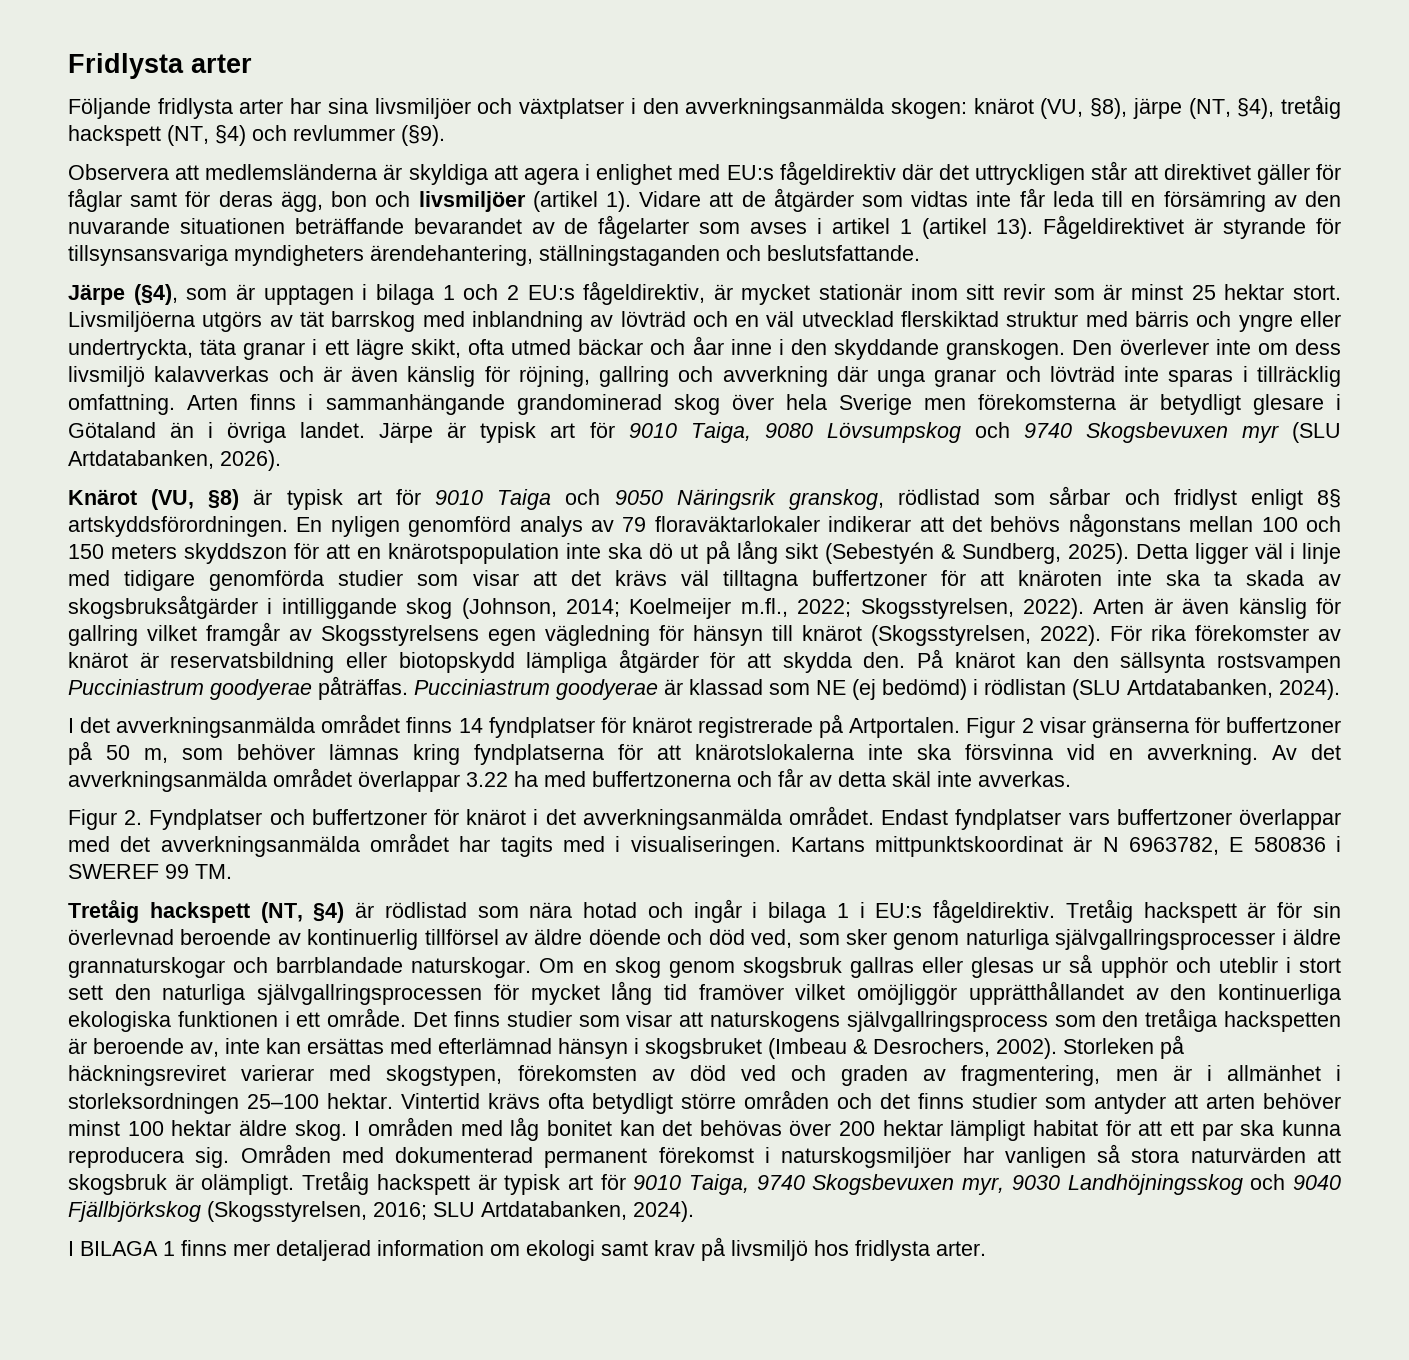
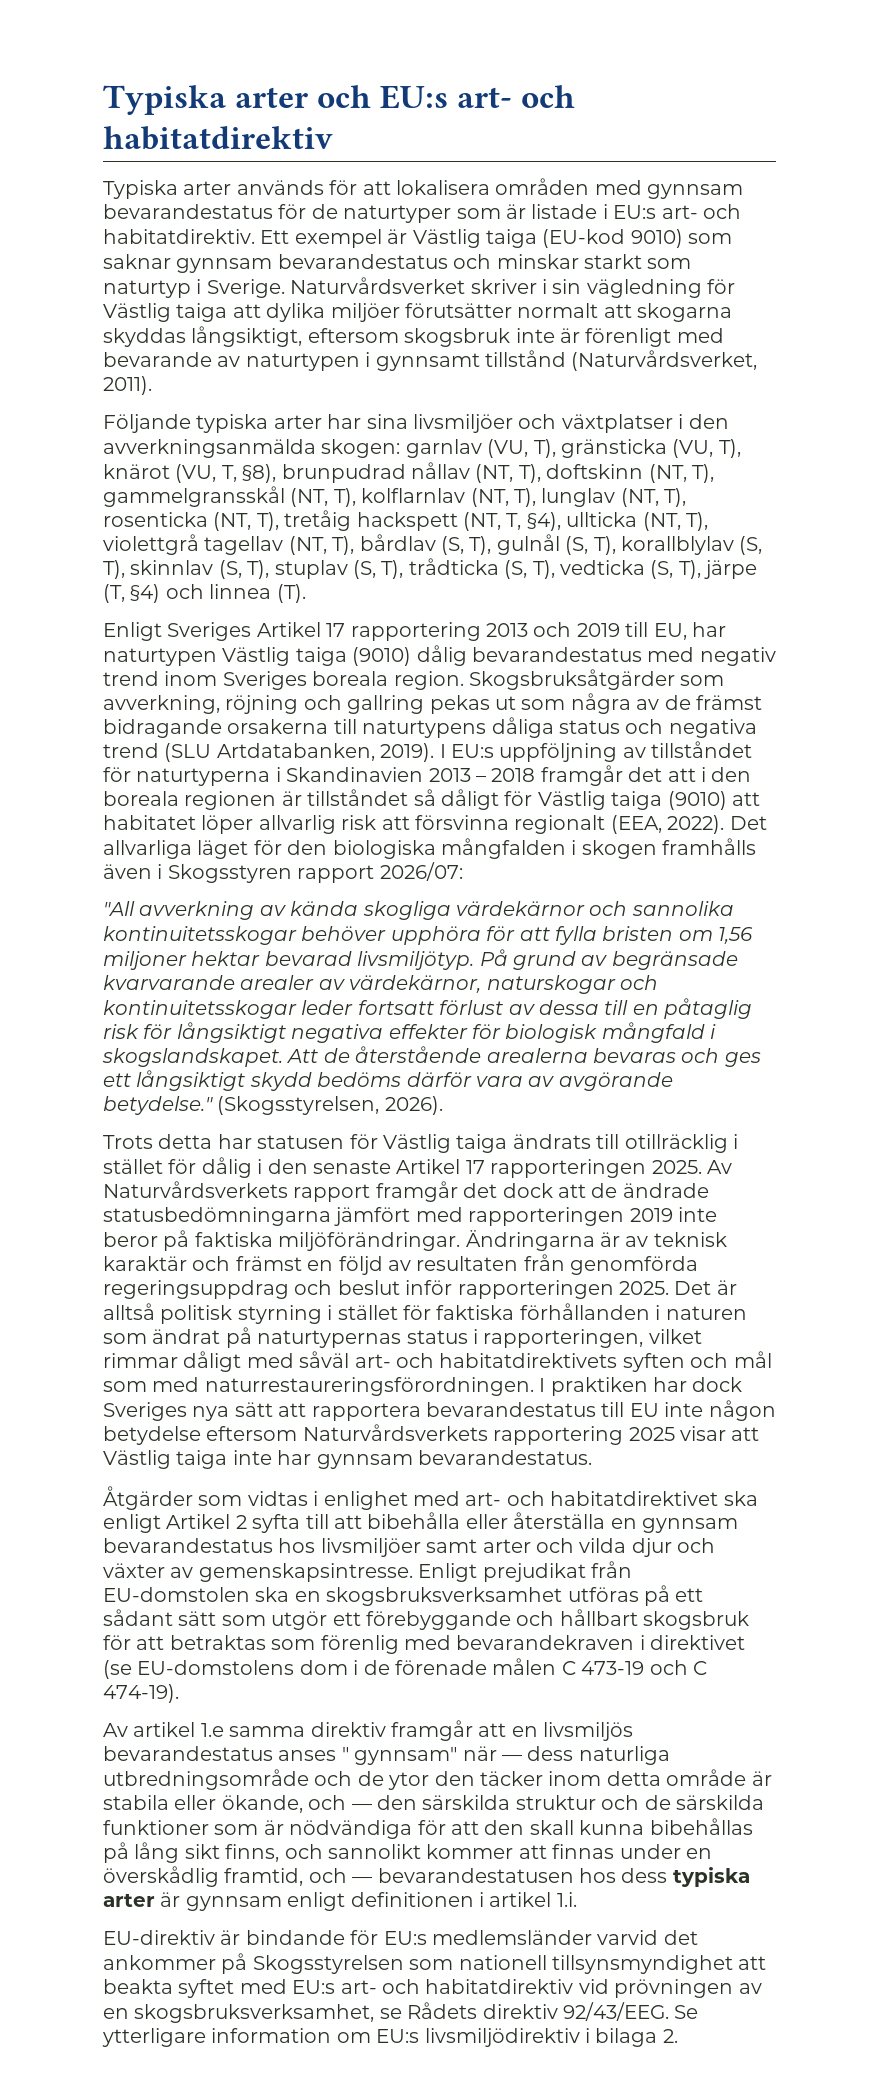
[68,53,252,79] Fridlysta arter -> [103,85,576,115] [103,126,333,150] [103,178,744,199] [103,204,741,223] [103,229,733,248] [103,254,692,273] [103,277,736,298] [103,303,733,322] [103,326,724,347] [103,350,758,371] [103,376,152,395] Typiska arter och EU:s art- och habitatdirektiv // Typiska arter används för att lokalisera områden med gynnsam bevarandestatus för de naturtyper som är listade i EU:s art- och habitatdirektiv. Ett exempel är Västlig taiga (EU-kod 9010) som saknar gynnsam bevarandestatus och minskar starkt som naturtyp i Sverige. Naturvårdsverket skriver i sin vägledning för Västlig taiga att dylika miljöer förutsätter normalt att skogarna skyddas långsiktigt, eftersom skogsbruk inte är förenligt med bevarande av naturtypen i gynnsamt tillstånd (Naturvårdsverket, 2011).
[157,98,233,119] fridlysta -> [196,414,269,433] typiska
[973,95,1341,119] [68,125,445,146] [68,161,1341,185] [68,188,1341,212] [68,215,1342,239] [68,245,920,266] [68,281,1342,305] [68,311,1341,332] [68,336,1341,360] [68,366,1342,387] [68,394,1342,415] [68,422,1341,443] [68,450,281,471] [68,486,1341,510] [68,513,1341,537] [68,540,1341,564] [68,570,1341,591] [68,595,1342,619] [68,622,1341,646] [68,649,1341,673] [68,676,1340,700] [68,714,1341,738] [68,741,1341,765] [68,768,1071,792] [68,806,1342,830] [68,833,1341,857] [68,864,232,879] [68,899,1342,923] [68,929,1341,950] [68,954,1341,978] [68,981,1341,1005] [68,1008,1341,1032] [68,1035,1184,1059] [68,1065,1341,1086] [68,1090,1341,1114] [68,1117,1342,1141] [68,1144,1341,1168] [68,1171,1342,1195] [68,1201,694,1222] [68,1237,986,1261] knärot (VU, §8), järpe (NT, §4), tretåig hackspett (NT, §4) och revlummer (§9). // Observera att medlemsländerna är skyldiga att agera i enlighet med EU:s fågeldirektiv där det uttryckligen står att direktivet gäller för fåglar samt för deras ägg, bon och livsmiljöer (artikel 1). Vidare att de åtgärder som vidtas inte får leda till en försämring av den nuvarande situationen beträffande bevarandet av de fågelarter som avses i artikel 1 (artikel 13). Fågeldirektivet är styrande för tillsynsansvariga myndigheters ärendehantering, ställningstaganden och beslutsfattande. // Järpe (§4), som är upptagen i bilaga 1 och 2 EU:s fågeldirektiv, är mycket stationär inom sitt revir som är minst 25 hektar stort. Livsmiljöerna utgörs av tät barrskog med inblandning av lövträd och en väl utvecklad flerskiktad struktur med bärris och yngre eller undertryckta, täta granar i ett lägre skikt, ofta utmed bäckar och åar inne i den skyddande granskogen. Den överlever inte om dess livsmiljö kalavverkas och är även känslig för röjning, gallring och avverkning där unga granar och lövträd inte sparas i tillräcklig omfattning. Arten finns i sammanhängande grandominerad skog över hela Sverige men förekomsterna är betydligt glesare i Götaland än i övriga landet. Järpe är typisk art för 9010 Taiga, 9080 Lövsumpskog och 9740 Skogsbevuxen myr (SLU Artdatabanken, 2026). // Knärot (VU, §8) är typisk art för 9010 Taiga och 9050 Näringsrik granskog, rödlistad som sårbar och fridlyst enligt 8§ artskyddsförordningen. En nyligen genomförd analys av 79 floraväktarlokaler indikerar att det behövs någonstans mellan 100 och 150 meters skyddszon för att en knärotspopulation inte ska dö ut på lång sikt (Sebestyén & Sundberg, 2025). Detta ligger väl i linje med tidigare genomförda studier som visar att det krävs väl tilltagna buffertzoner för att knäroten inte ska ta skada av skogsbruksåtgärder i intilliggande skog (Johnson, 2014; Koelmeijer m.fl., 2022; Skogsstyrelsen, 2022). Arten är även känslig för gallring vilket framgår av Skogsstyrelsens egen vägledning för hänsyn till knärot (Skogsstyrelsen, 2022). För rika förekomster av knärot är reservatsbildning eller biotopskydd lämpliga åtgärder för att skydda den. På knärot kan den sällsynta rostsvampen Pucciniastrum goodyerae påträffas. Pucciniastrum goodyerae är klassad som NE (ej bedömd) i rödlistan (SLU Artdatabanken, 2024). // I det avverkningsanmälda området finns 14 fyndplatser för knärot registrerade på Artportalen. Figur 2 visar gränserna för buffertzoner på 50 m, som behöver lämnas kring fyndplatserna för att knärotslokalerna inte ska försvinna vid en avverkning. Av det avverkningsanmälda området överlappar 3.22 ha med buffertzonerna och får av detta skäl inte avverkas. // Figur 2. Fyndplatser och buffertzoner för knärot i det avverkningsanmälda området. Endast fyndplatser vars buffertzoner överlappar med det avverkningsanmälda området har tagits med i visualiseringen. Kartans mittpunktskoordinat är N 6963782, E 580836 i SWEREF 99 TM. // Tretåig hackspett (NT, §4) är rödlistad som nära hotad och ingår i bilaga 1 i EU:s fågeldirektiv. Tretåig hackspett är för sin överlevnad beroende av kontinuerlig tillförsel av äldre döende och död ved, som sker genom naturliga självgallringsprocesser i äldre grannaturskogar och barrblandade naturskogar. Om en skog genom skogsbruk gallras eller glesas ur så upphör och uteblir i stort sett den naturliga självgallringsprocessen för mycket lång tid framöver vilket omöjliggör upprätthållandet av den kontinuerliga ekologiska funktionen i ett område. Det finns studier som visar att naturskogens självgallringsprocess som den tretåiga hackspetten är beroende av, inte kan ersättas med efterlämnad hänsyn i skogsbruket (Imbeau & Desrochers, 2002). Storleken på häckningsreviret varierar med skogstypen, förekomsten av död ved och graden av fragmentering, men är i allmänhet i storleksordningen 25–100 hektar. Vintertid krävs ofta betydligt större områden och det finns studier som antyder att arten behöver minst 100 hektar äldre skog. I områden med låg bonitet kan det behövas över 200 hektar lämpligt habitat för att ett par ska kunna reproducera sig. Områden med dokumenterad permanent förekomst i naturskogsmiljöer har vanligen så stora naturvärden att skogsbruk är olämpligt. Tretåig hackspett är typisk art för 9010 Taiga, 9740 Skogsbevuxen myr, 9030 Landhöjningsskog och 9040 Fjällbjörkskog (Skogsstyrelsen, 2016; SLU Artdatabanken, 2024). // I BILAGA 1 finns mer detaljerad information om ekologi samt krav på livsmiljö hos fridlysta arter. -> [405,439,741,458] [103,462,714,483] [103,486,687,507] [103,510,708,531] [103,534,763,555] [103,558,758,579] [103,584,306,603] [103,622,726,641] [103,645,776,666] [103,669,725,690] [103,693,762,714] [103,717,757,738] [103,741,753,762] [103,765,752,786] [103,789,760,810] [103,815,767,834] [103,838,757,859] [103,862,463,883] [103,901,734,920] [103,926,754,945] [103,949,738,970] [103,975,658,994] [103,998,753,1019] [103,1022,717,1043] [102,1046,761,1067] [103,1070,673,1091] [103,1096,443,1115] [103,1134,738,1153] [103,1157,732,1178] [103,1181,709,1202] [103,1207,717,1226] [103,1230,727,1251] [103,1254,699,1275] [103,1280,737,1299] [103,1303,747,1324] [103,1327,702,1348] [103,1351,772,1372] [103,1377,743,1396] [103,1400,776,1421] [103,1424,760,1445] [103,1450,592,1469] [103,1486,758,1510] [103,1512,738,1533] [103,1538,716,1557] [103,1561,632,1582] [103,1585,704,1606] [103,1609,750,1630] [103,1635,746,1654] [103,1658,707,1679] [103,1684,179,1703] [103,1720,634,1741] [103,1746,670,1765] [103,1769,772,1790] [103,1795,764,1813] [103,1818,753,1839] [103,1842,712,1863] [103,1866,750,1887] [103,1892,577,1911] [103,1930,698,1945] [103,1953,767,1974] [103,1979,762,1998] [103,2002,699,2023] [102,2028,678,2047] garnlav (VU, T), gränsticka (VU, T), knärot (VU, T, §8), brunpudrad nållav (NT, T), doftskinn (NT, T), gammelgransskål (NT, T), kolflarnlav (NT, T), lunglav (NT, T), rosenticka (NT, T), tretåig hackspett (NT, T, §4), ullticka (NT, T), violettgrå tagellav (NT, T), bårdlav (S, T), gulnål (S, T), korallblylav (S, T), skinnlav (S, T), stuplav (S, T), trådticka (S, T), vedticka (S, T), järpe (T, §4) och linnea (T). // Enligt Sveriges Artikel 17 rapportering 2013 och 2019 till EU, har naturtypen Västlig taiga (9010) dålig bevarandestatus med negativ trend inom Sveriges boreala region. Skogsbruksåtgärder som avverkning, röjning och gallring pekas ut som några av de främst bidragande orsakerna till naturtypens dåliga status och negativa trend (SLU Artdatabanken, 2019). I EU:s uppföljning av tillståndet för naturtyperna i Skandinavien 2013 – 2018 framgår det att i den boreala regionen är tillståndet så dåligt för Västlig taiga (9010) att habitatet löper allvarlig risk att försvinna regionalt (EEA, 2022). Det allvarliga läget för den biologiska mångfalden i skogen framhålls även i Skogsstyren rapport 2026/07: // "All avverkning av kända skogliga värdekärnor och sannolika kontinuitetsskogar behöver upphöra för att fylla bristen om 1,56 miljoner hektar bevarad livsmiljötyp. På grund av begränsade kvarvarande arealer av värdekärnor, naturskogar och kontinuitetsskogar leder fortsatt förlust av dessa till en påtaglig risk för långsiktigt negativa effekter för biologisk mångfald i skogslandskapet. Att de återstående arealerna bevaras och ges ett långsiktigt skydd bedöms därför vara av avgörande betydelse." (Skogsstyrelsen, 2026). // Trots detta har statusen för Västlig taiga ändrats till otillräcklig i stället för dålig i den senaste Artikel 17 rapporteringen 2025. Av Naturvårdsverkets rapport framgår det dock att de ändrade statusbedömningarna jämfört med rapporteringen 2019 inte beror på faktiska miljöförändringar. Ändringarna är av teknisk karaktär och främst en följd av resultaten från genomförda regeringsuppdrag och beslut inför rapporteringen 2025. Det är alltså politisk styrning i stället för faktiska förhållanden i naturen som ändrat på naturtypernas status i rapporteringen, vilket rimmar dåligt med såväl art- och habitatdirektivets syften och mål som med naturrestaureringsförordningen. I praktiken har dock Sveriges nya sätt att rapportera bevarandestatus till EU inte någon betydelse eftersom Naturvårdsverkets rapportering 2025 visar att Västlig taiga inte har gynnsam bevarandestatus. // Åtgärder som vidtas i enlighet med art- och habitatdirektivet ska enligt Artikel 2 syfta till att bibehålla eller återställa en gynnsam bevarandestatus hos livsmiljöer samt arter och vilda djur och växter av gemenskapsintresse. Enligt prejudikat från EU-domstolen ska en skogsbruksverksamhet utföras på ett sådant sätt som utgör ett förebyggande och hållbart skogsbruk för att betraktas som förenlig med bevarandekraven i direktivet (se EU-domstolens dom i de förenade målen C 473-19 och C 474-19). // Av artikel 1.e samma direktiv framgår att en livsmiljös bevarandestatus anses " gynnsam" när — dess naturliga utbredningsområde och de ytor den täcker inom detta område är stabila eller ökande, och — den särskilda struktur och de särskilda funktioner som är nödvändiga för att den skall kunna bibehållas på lång sikt finns, och sannolikt kommer att finnas under en överskådlig framtid, och — bevarandestatusen hos dess typiska arter är gynnsam enligt definitionen i artikel 1.i. // EU-direktiv är bindande för EU:s medlemsländer varvid det ankommer på Skogsstyrelsen som nationell tillsynsmyndighet att beakta syftet med EU:s art- och habitatdirektiv vid prövningen av en skogsbruksverksamhet, se Rådets direktiv 92/43/EEG. Se ytterligare information om EU:s livsmiljödirektiv i bilaga 2.

